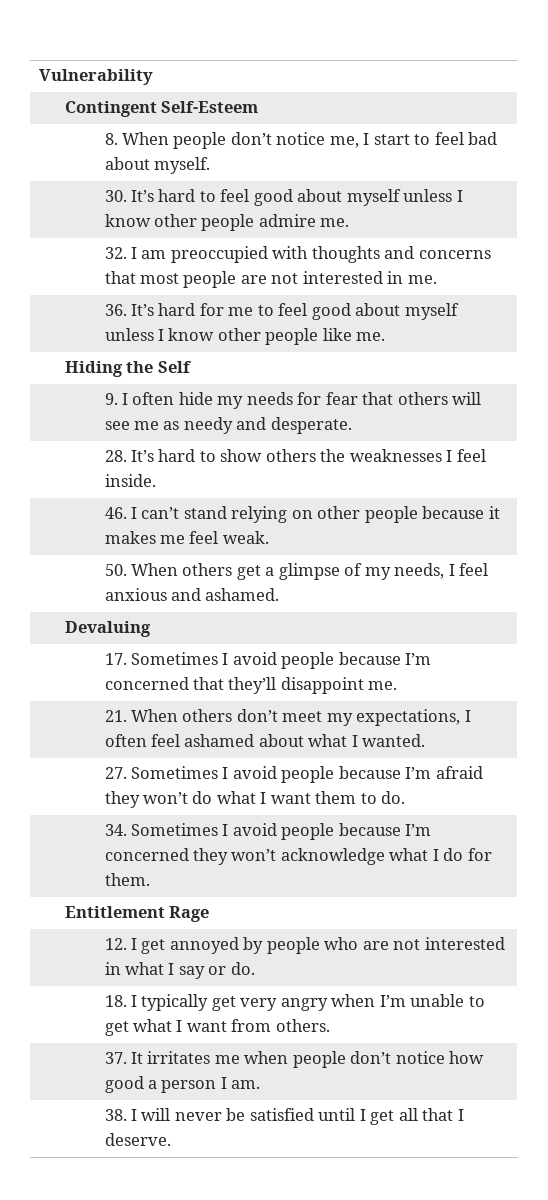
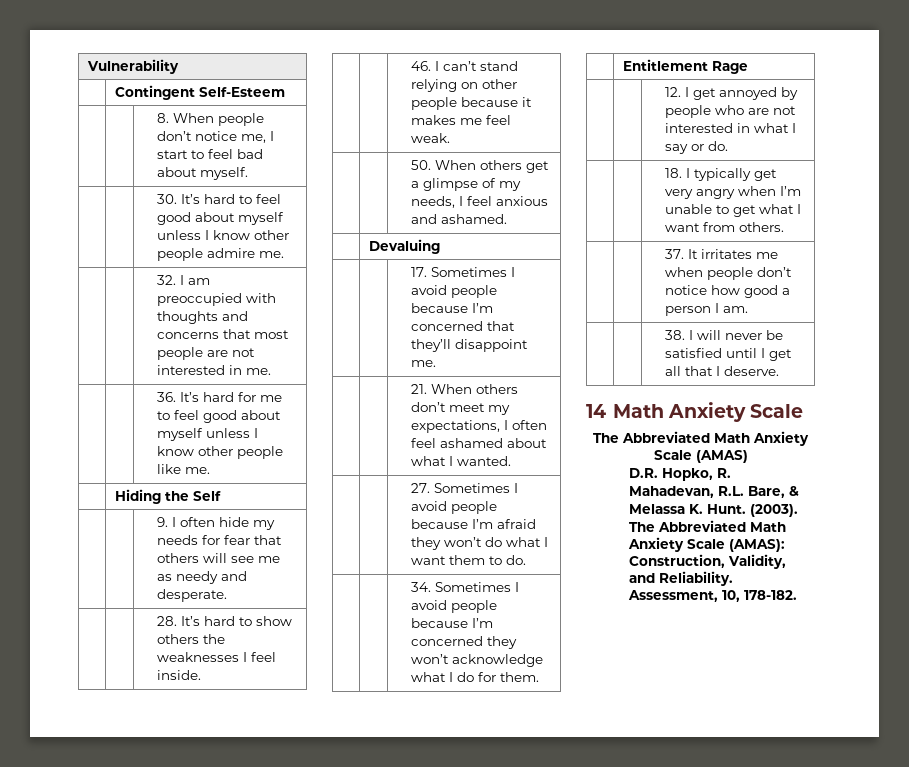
(171, 1139) none -> [586,402,804,422] [593,431,809,446] [653,450,748,463] [629,468,732,481] [629,486,800,498] [629,504,799,517] [629,520,787,532] [628,537,786,552] [629,554,787,569] [629,571,734,586] [628,590,798,602] // 14 Math Anxiety Scale // The Abbreviated Math Anxiety Scale (AMAS) // D.R. Hopko, R. Mahadevan, R.L. Bare, & Melassa K. Hunt. (2003). The Abbreviated Math Anxiety Scale (AMAS): Construction, Validity, and Reliability. Assessment, 10, 178-182.

